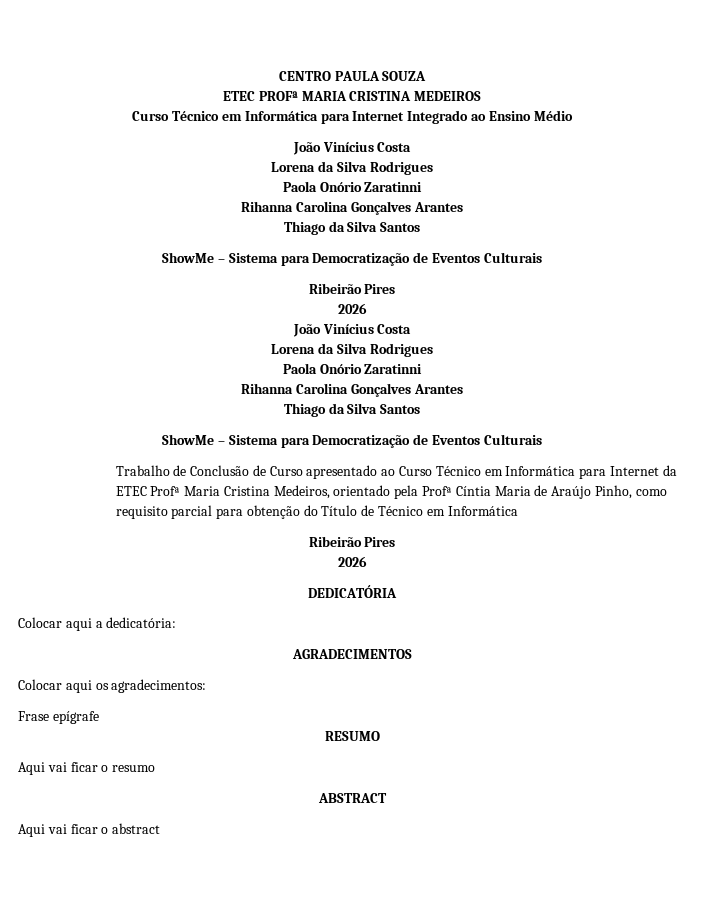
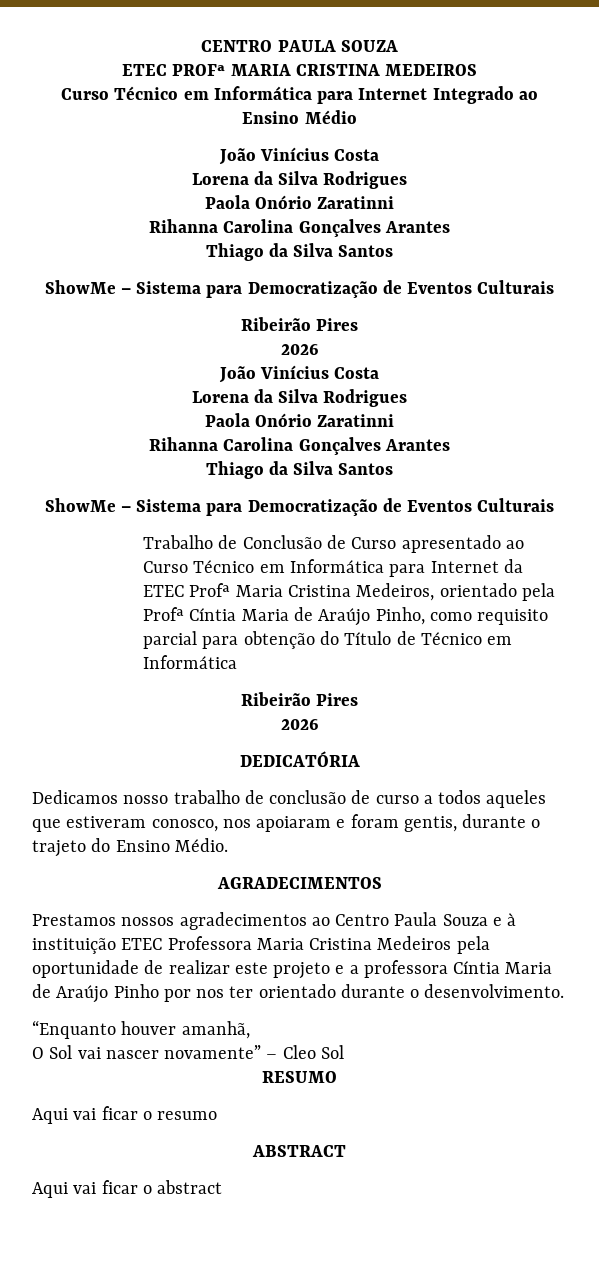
[18,617,177,631] [291,649,412,659] [18,679,207,693] [18,711,99,724] Colocar aqui a dedicatória: // AGRADECIMENTOS // Colocar aqui os agradecimentos: // Frase epígrafe -> [32,790,547,808] [32,814,541,832] [32,838,228,857] [216,877,382,889] [32,912,517,930] [32,936,490,954] [32,960,553,979] [32,984,565,1003] [32,1020,250,1039] [32,1045,344,1059] Dedicamos nosso trabalho de conclusão de curso a todos aqueles que estiveram conosco, nos apoiaram e foram gentis, durante o trajeto do Ensino Médio. // AGRADECIMENTOS // Prestamos nossos agradecimentos ao Centro Paula Souza e à instituição ETEC Professora Maria Cristina Medeiros pela oportunidade de realizar este projeto e a professora Cíntia Maria de Araújo Pinho por nos ter orientado durante o desenvolvimento. // “Enquanto houver amanhã, // O Sol vai nascer novamente” – Cleo Sol

